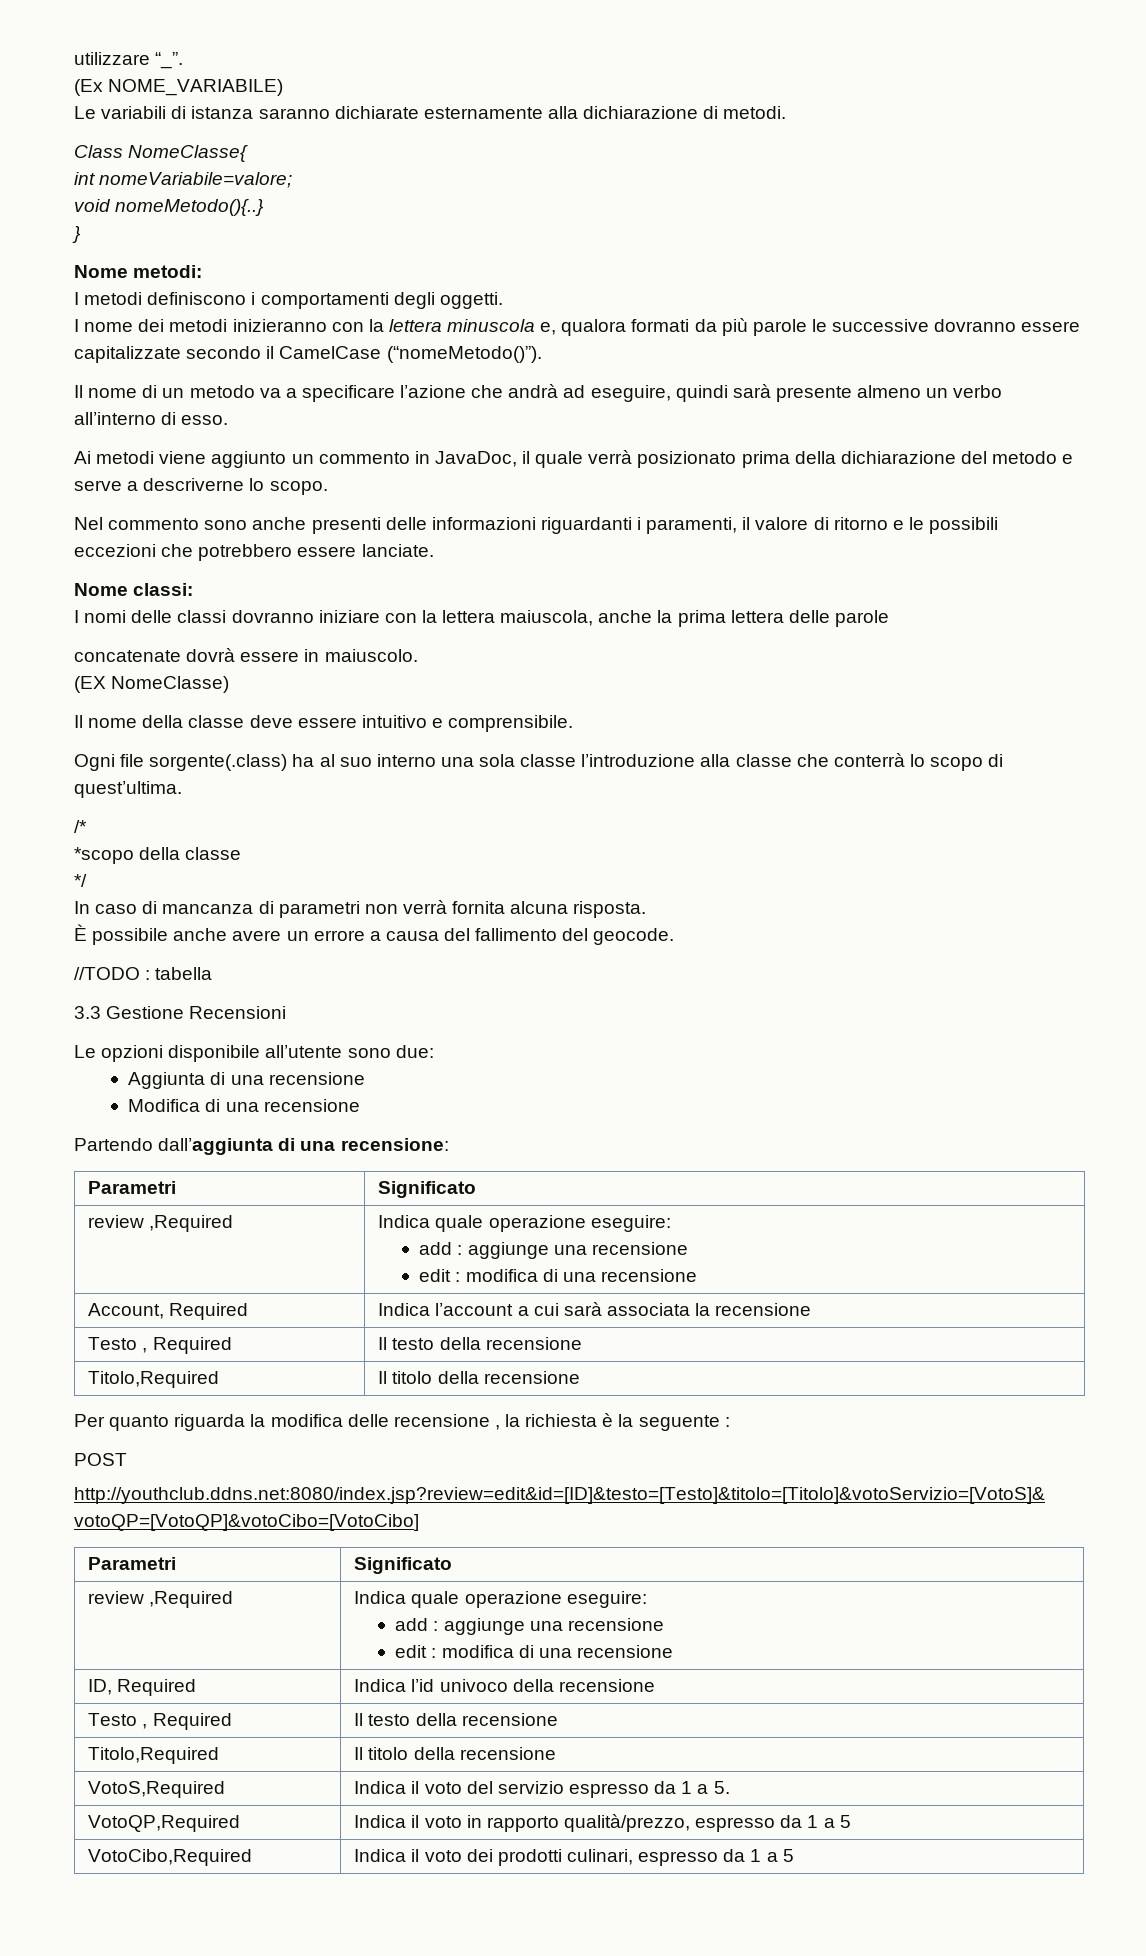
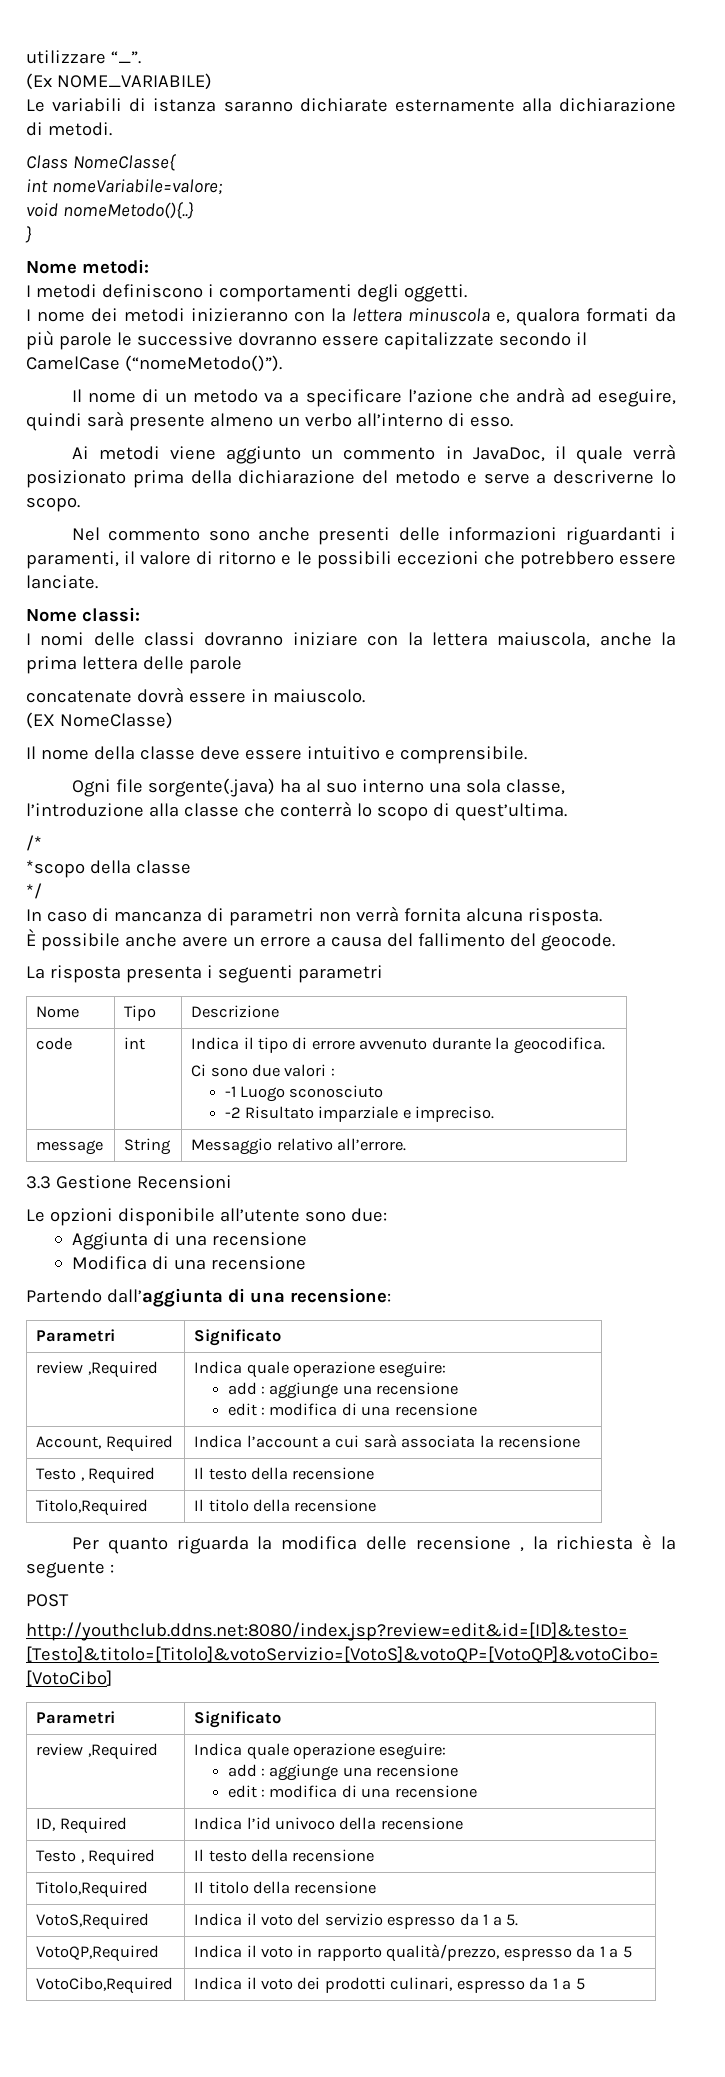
[149,754,288,771] sorgente(.class) -> [147,778,275,797] sorgente(.java)
[520,754,577,767] classe -> [505,779,565,795] classe,
[74,967,213,980] //TODO : tabella -> [26,965,383,983] [36,1006,80,1018] [124,1005,157,1021] [191,1005,280,1018] [36,1037,73,1050] [124,1037,146,1050] [191,1037,605,1054] [191,1064,335,1077] [224,1085,384,1102] [224,1106,495,1122] [36,1140,104,1155] [124,1138,172,1155] [191,1138,406,1155] La risposta presenta i seguenti parametri // Nome | Tipo | Descrizione // code | int | Indica il tipo di errore avvenuto durante la geocodifica. // Ci sono due valori : // -1 Luogo sconosciuto // -2 Risultato imparziale e impreciso. // message | String | Messaggio relativo all’errore.

